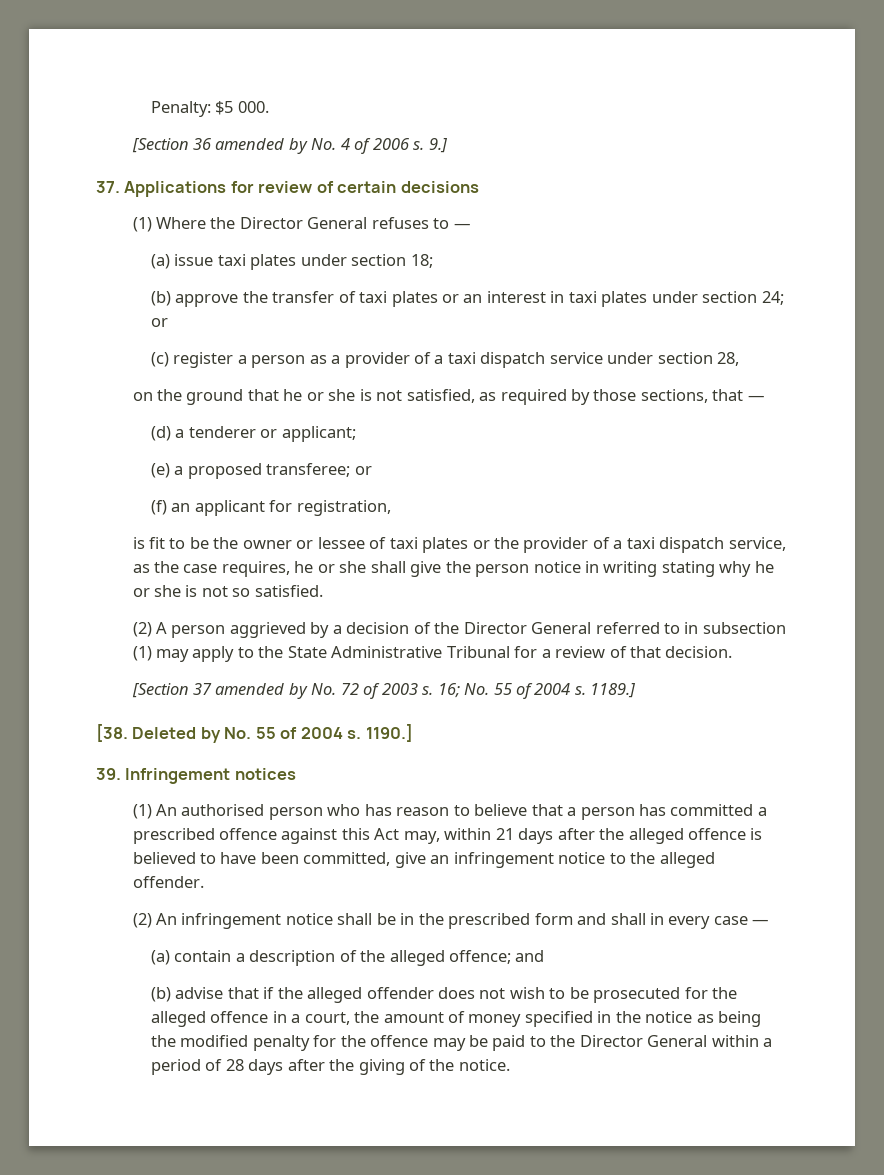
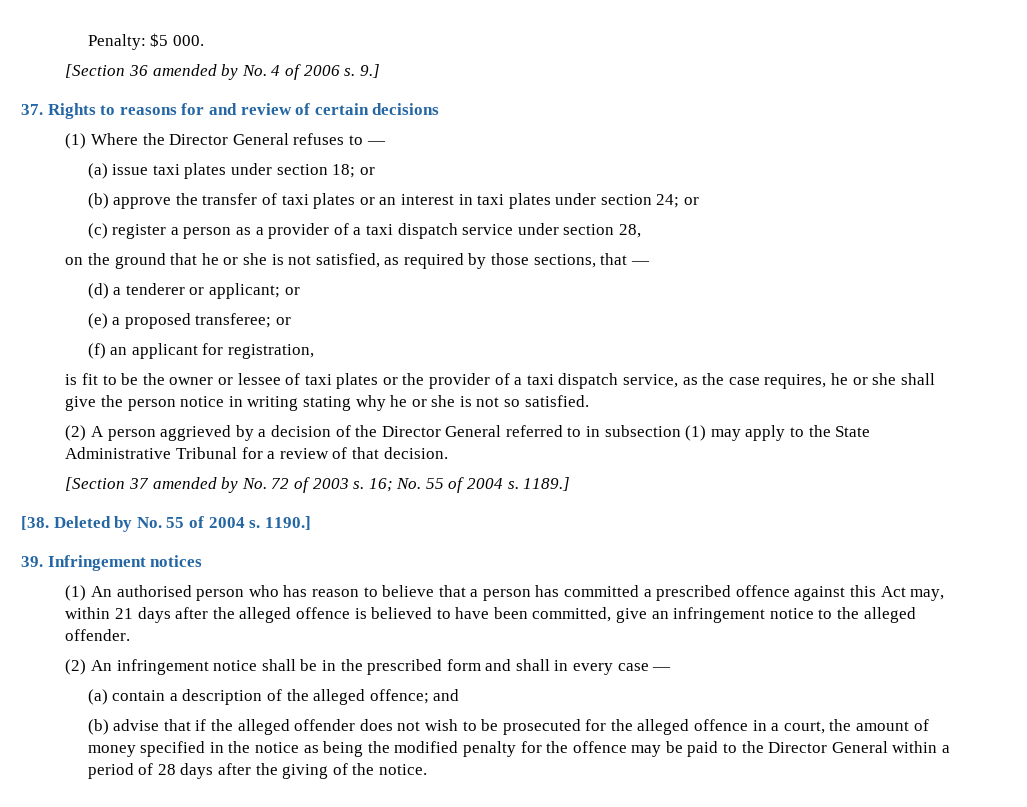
[124,181,254,197] Applications for -> [47,103,237,119] Rights to reasons for and
(433, 261) none -> [359,167,375,175] or
(356, 434) none -> [284,287,300,295] or

